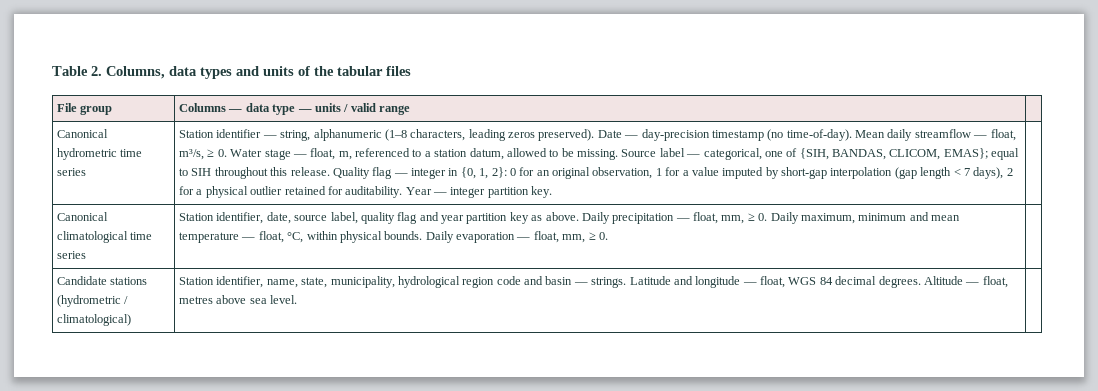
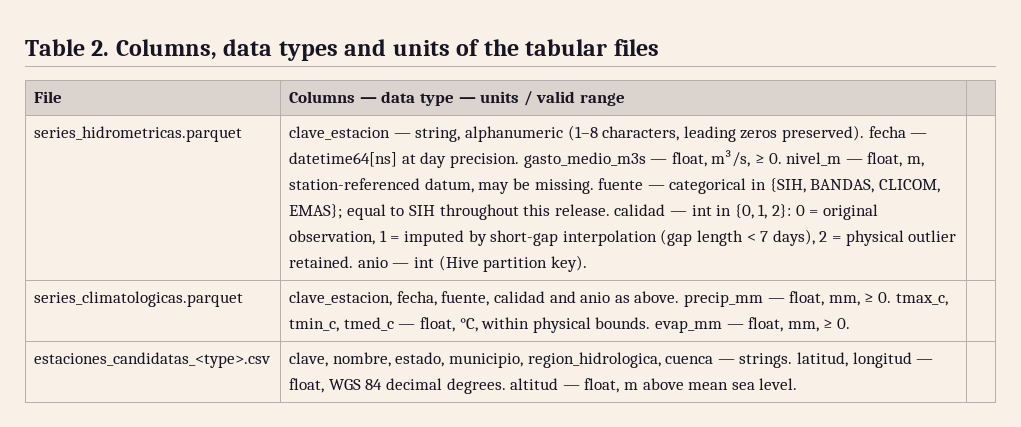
[80,105,113,115] group -> (63, 97) none
[57,129,109,138] [57,148,143,160] [57,168,87,176] [179,129,262,138] Canonical hydrometric time series | Station identifier -> [34,126,243,142] [289,126,391,140] series_hidrometricas.parquet | clave_estacion
[597,129,971,141] Date — day-precision timestamp (no time-of-day). Mean daily streamflow -> [868,126,928,138] [289,152,646,168] fecha — datetime64[ns] at day precision. gasto_medio_m3s
[230,149,291,160] Water stage -> [786,152,842,166] nivel_m
[355,148,798,160] referenced to a station datum, allowed to be missing. Source label — categorical, one of -> [289,178,766,194] station-referenced datum, may be missing. fuente — categorical in
[332,167,447,179] Quality flag — integer -> [614,204,712,216] calidad — int
[519,167,550,176] for an -> [809,210,819,216] =
[665,167,719,176] for a value -> [390,236,400,242] =
[179,186,553,198] [57,212,109,221] [57,231,153,243] [57,251,87,259] [179,212,961,224] [179,232,240,243] for a physical outlier retained for auditability. Year — integer partition key. | // Canonical climatological time series | Station identifier, date, source label, quality flag and year partition key as above. Daily precipitation — float, mm, ≥ 0. Daily maximum, minimum and mean temperature -> [831,230,957,246] [289,255,587,272] [34,291,244,307] [289,291,948,307] [289,317,394,332] = physical outlier retained. anio — int (Hive partition key). | // series_climatologicas.parquet | clave_estacion, fecha, fuente, calidad and anio as above. precip_mm — float, mm, ≥ 0. tmax_c, tmin_c, tmed_c
[425,231,516,243] Daily evaporation -> [654,320,722,333] evap_mm
[57,276,148,285] [57,295,129,307] [57,314,132,326] [179,276,741,288] Candidate stations (hydrometric / climatological) | Station identifier, name, state, municipality, hydrological region code and basin — strings. Latitude and longitude -> [34,352,272,368] [289,352,912,368] estaciones_candidatas_<type>.csv | clave, nombre, estado, municipio, region_hidrologica, cuenca — strings. latitud, longitud
[923,276,1008,288] [179,295,247,304] Altitude — float, metres above -> [510,378,729,393] altitud — float, m above mean

